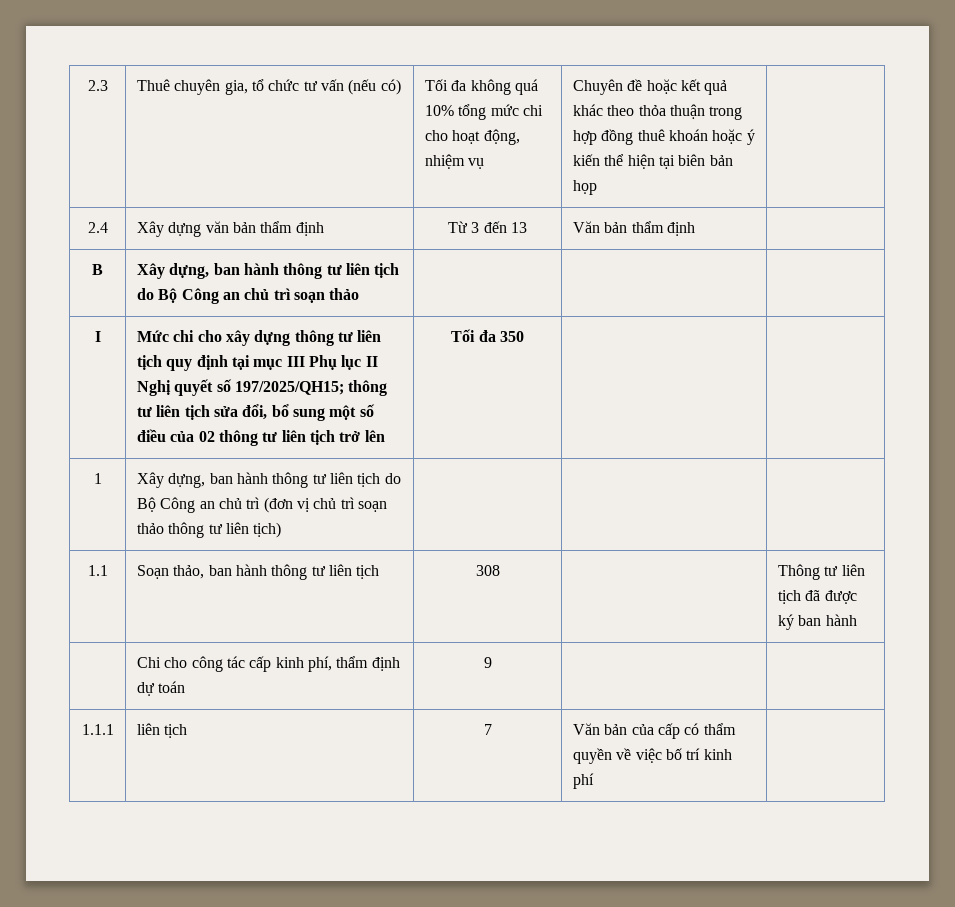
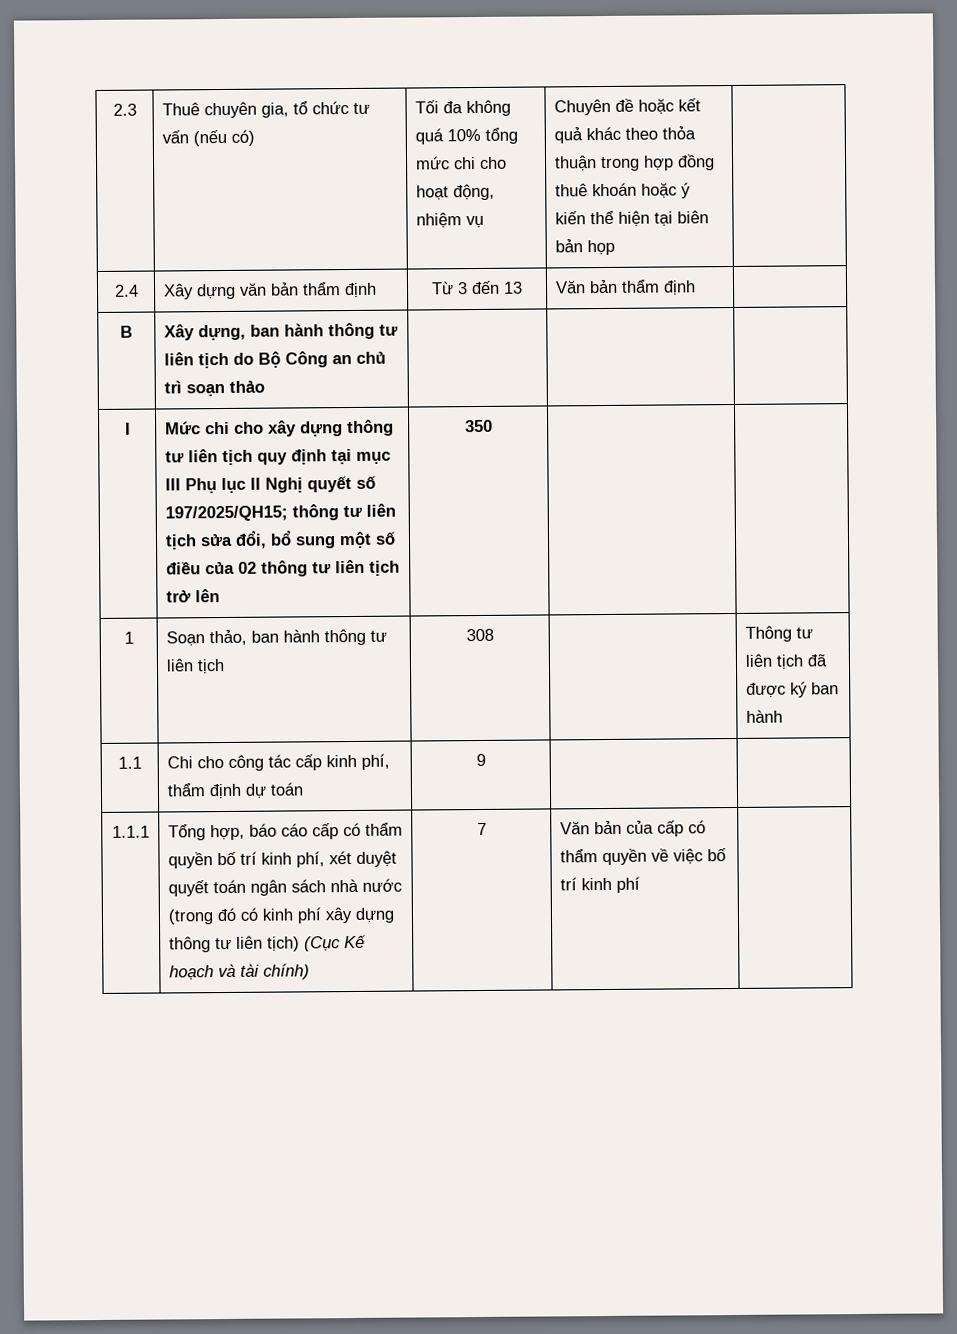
[451,329,496,342] Tối đa -> (220, 596) none
[136,472,401,488] [136,497,387,513] [136,522,282,538] [87,565,108,576] | Xây dựng, ban hành thông tư liên tịch do Bộ Công an chủ trì (đơn vị chủ trì soạn thảo thông tư liên tịch) | | | // 1.1 -> (134, 637) none
(857, 620) none -> [117,756,142,769] 1.1
[136,723,188,738] liên tịch -> [167,822,403,841] [167,850,397,869] [167,878,402,897] [167,907,395,925] [168,934,367,953] [168,963,310,981] Tổng hợp, báo cáo cấp có thẩm quyền bố trí kinh phí, xét duyệt quyết toán ngân sách nhà nước (trong đó có kinh phí xây dựng thông tư liên tịch) (Cục Kế hoạch và tài chính)

